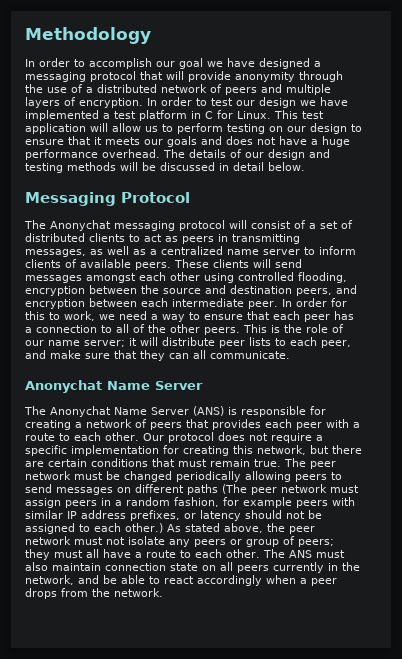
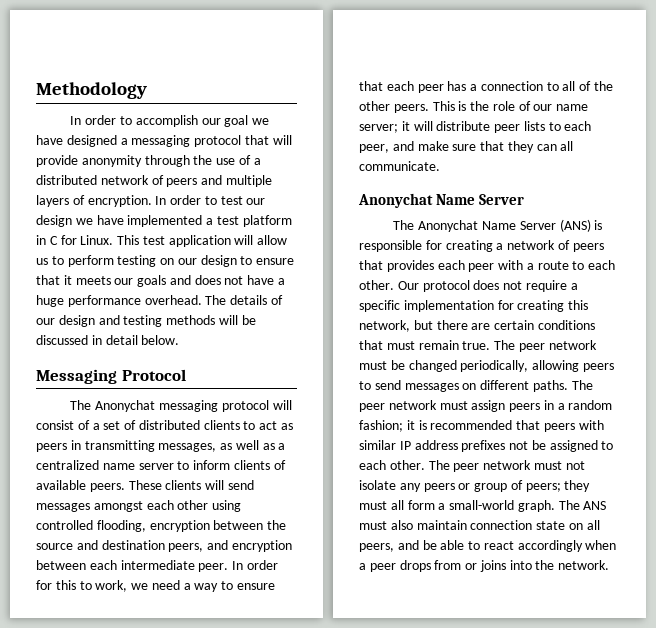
[176,471,241,482] periodically -> [460,360,529,372] periodically,
[187,484,247,495] paths (The -> [532,380,593,392] paths. The
[174,497,292,508] fashion, for example -> [359,420,541,432] fashion; it is recommended that
[130,510,282,521] prefixes, or latency should -> [461,440,506,452] prefixes
[125,523,285,533] other.) As stated above, the -> [389,460,450,470] other. The
[103,549,260,558] have a route to each other. -> [407,500,555,512] form a small-world graph.
[237,562,360,573] [25,575,74,585] peers currently in the network, -> [359,543,394,552] peers,
(88, 592) none -> [465,560,532,572] or joins into

